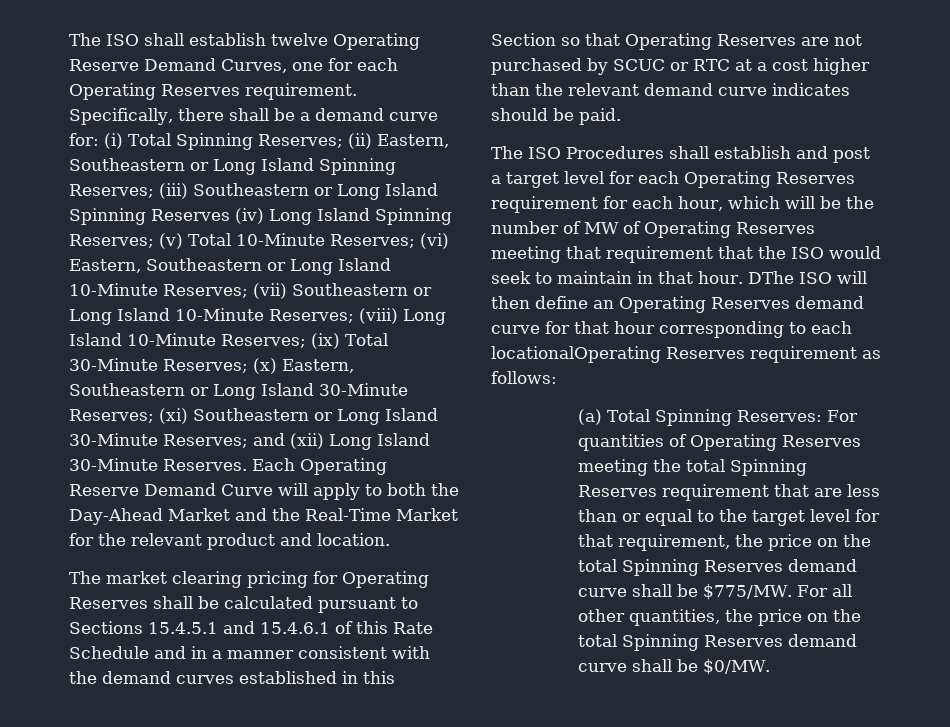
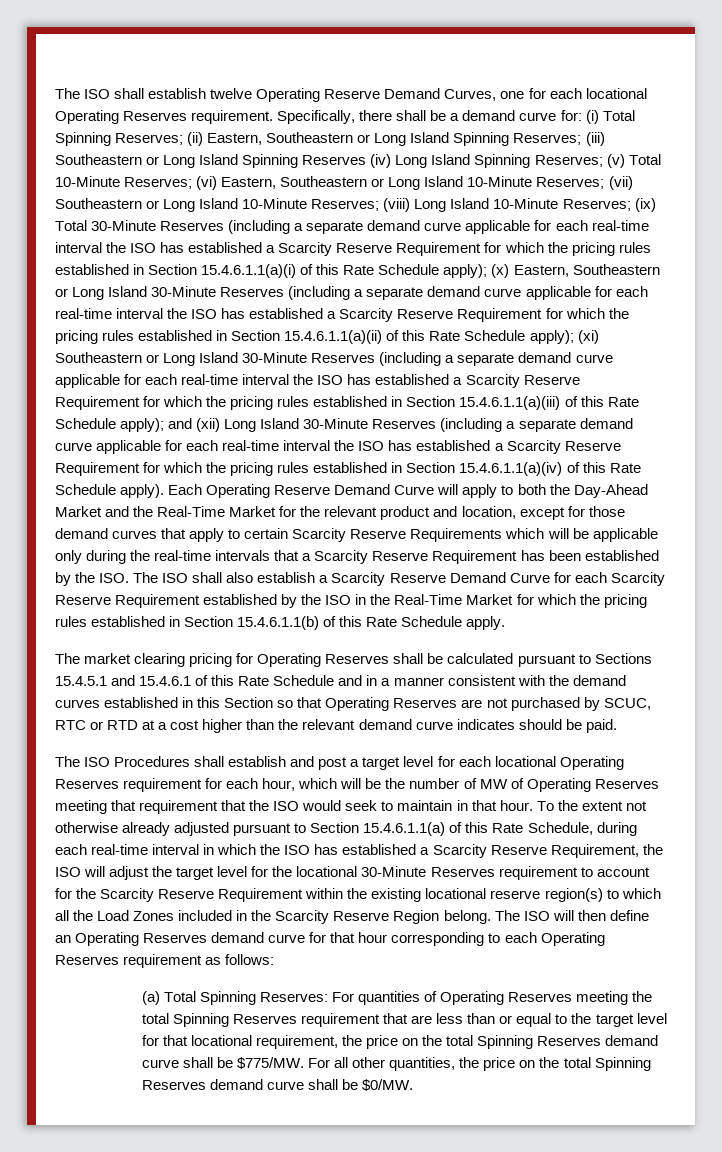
(398, 64) none -> [585,88,647,99] locational
[163,359,248,373] Reserves; -> [160,220,649,234] [55,242,651,256] [55,264,488,278] Reserves (including a separate demand curve applicable for each real-time interval the ISO has established a Scarcity Reserve Requirement for which the pricing rules established in Section 15.4.6.1.1(a)(i) of this Rate Schedule apply);
[69,409,154,423] Reserves; -> [220,286,648,300] [55,308,629,322] [55,330,574,344] Reserves (including a separate demand curve applicable for each real-time interval the ISO has established a Scarcity Reserve Requirement for which the pricing rules established in Section 15.4.6.1.1(a)(ii) of this Rate Schedule apply);
[163,434,248,448] Reserves; -> [311,352,613,366] [55,374,580,388] [55,396,639,410] [55,418,165,432] Reserves (including a separate demand curve applicable for each real-time interval the ISO has established a Scarcity Reserve Requirement for which the pricing rules established in Section 15.4.6.1.1(a)(iii) of this Rate Schedule apply);
[163,459,247,471] Reserves. -> [372,418,633,432] [55,440,621,454] [55,462,641,476] [55,484,165,498] Reserves (including a separate demand curve applicable for each real-time interval the ISO has established a Scarcity Reserve Requirement for which the pricing rules established in Section 15.4.6.1.1(a)(iv) of this Rate Schedule apply).
[317,533,390,546] location. -> [461,506,625,520] [55,528,658,542] [55,550,659,564] [55,572,665,586] [55,594,647,608] [55,616,506,630] location, except for those demand curves that apply to certain Scarcity Reserve Requirements which will be applicable only during the real-time intervals that a Scarcity Reserve Requirement has been established by the ISO. The ISO shall also establish a Scarcity Reserve Demand Curve for each Scarcity Reserve Requirement established by the ISO in the Real-Time Market for which the pricing rules established in Section 15.4.6.1.1(b) of this Rate Schedule apply.
[613,59,730,71] SCUC or RTC -> [603,698,651,710] [55,720,139,730] SCUC, RTC or RTD
(679, 177) none -> [494,756,556,767] locational
[747,271,794,284] DThe -> [536,800,647,811] [55,822,637,836] [55,844,663,858] [55,866,650,880] [55,888,661,902] [55,910,520,924] To the extent not otherwise already adjusted pursuant to Section 15.4.6.1.1(a) of this Rate Schedule, during each real-time interval in which the ISO has established a Scarcity Reserve Requirement, the ISO will adjust the target level for the locational 30-Minute Reserves requirement to account for the Scarcity Reserve Requirement within the existing locational reserve region(s) to which all the Load Zones included in the Scarcity Reserve Region belong. The
[491,346,661,363] locationalOperating -> [540,932,605,946] Operating
(614, 540) none -> [191,1035,253,1046] locational

